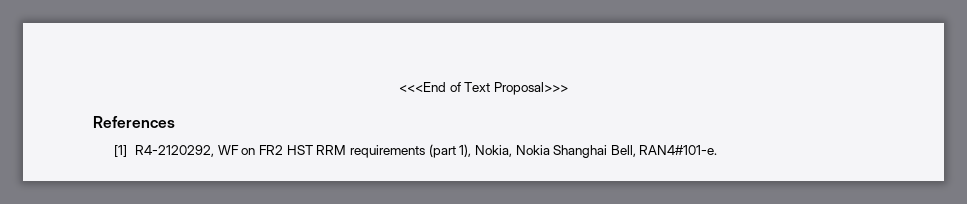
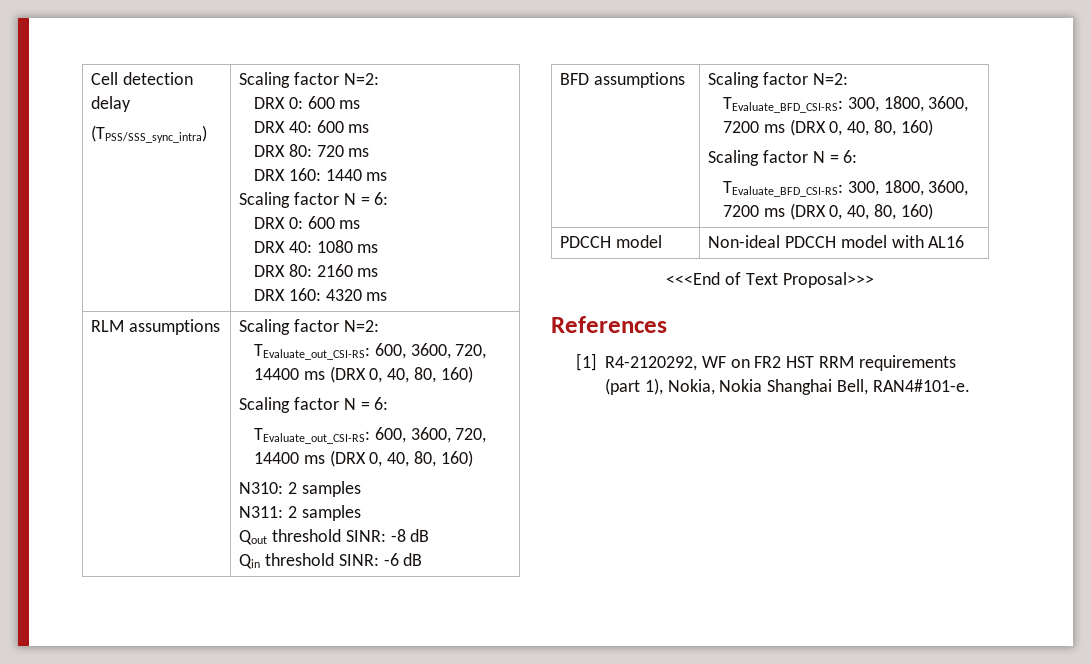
(399, 87) none -> [91,72,194,85] [91,96,132,112] [91,125,208,143] [239,72,379,88] [254,96,361,109] [254,120,370,133] [254,144,370,157] [254,168,388,181] [239,192,389,208] [254,216,361,229] [254,240,379,253] [254,264,379,277] [254,288,388,301] [91,319,221,335] [239,319,379,335] [254,343,487,360] [254,366,473,383] [239,397,389,413] [254,427,487,444] [254,450,473,467] [239,481,361,497] [239,505,361,521] [239,529,430,545] [239,553,423,569] [560,72,686,88] [708,72,848,88] [723,96,969,113] [723,119,933,136] [708,150,858,166] [723,180,969,197] [723,203,933,220] [560,235,663,248] [708,235,965,248] Cell detection delay // (TPSS/SSS_sync_intra) | Scaling factor N=2: // DRX 0: 600 ms // DRX 40: 600 ms // DRX 80: 720 ms // DRX 160: 1440 ms // Scaling factor N = 6: // DRX 0: 600 ms // DRX 40: 1080 ms // DRX 80: 2160 ms // DRX 160: 4320 ms // RLM assumptions | Scaling factor N=2: // TEvaluate_out_CSI-RS: 600, 3600, 720, 14400 ms (DRX 0, 40, 80, 160) // Scaling factor N = 6: // TEvaluate_out_CSI-RS: 600, 3600, 720, 14400 ms (DRX 0, 40, 80, 160) // N310: 2 samples // N311: 2 samples // Qout threshold SINR: -8 dB // Qin threshold SINR: -6 dB // BFD assumptions | Scaling factor N=2: // TEvaluate_BFD_CSI-RS: 300, 1800, 3600, 7200 ms (DRX 0, 40, 80, 160) // Scaling factor N = 6: // TEvaluate_BFD_CSI-RS: 300, 1800, 3600, 7200 ms (DRX 0, 40, 80, 160) // PDCCH model | Non-ideal PDCCH model with AL16 //

